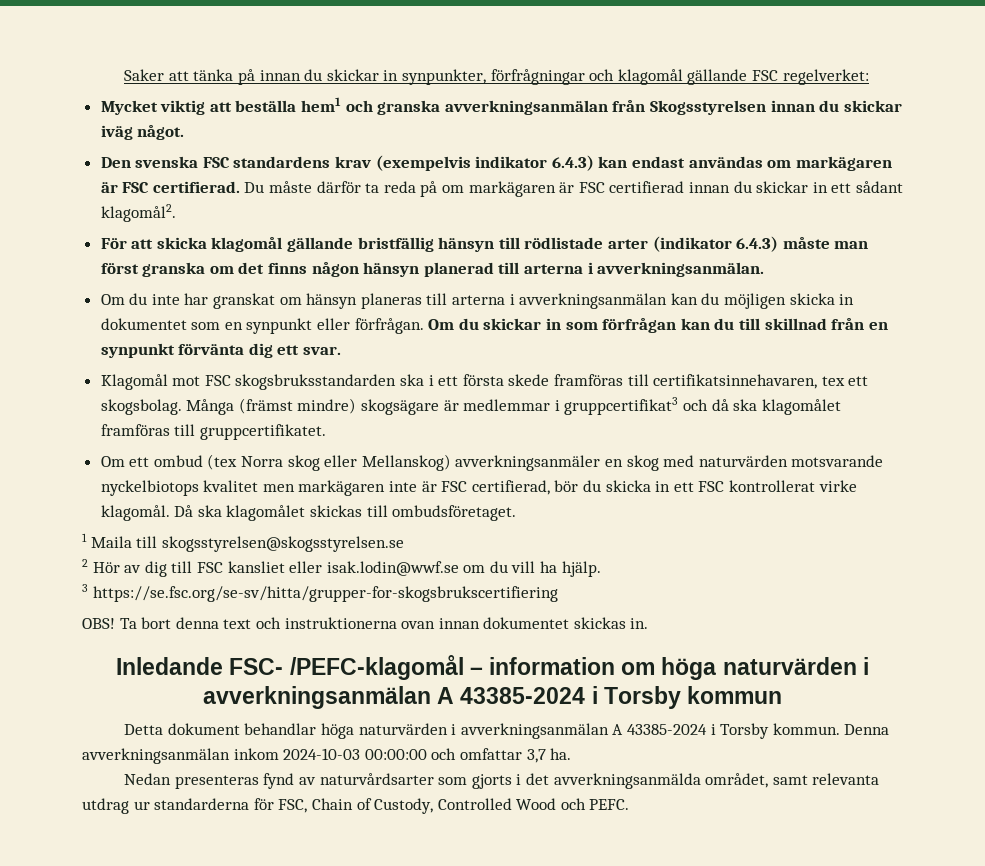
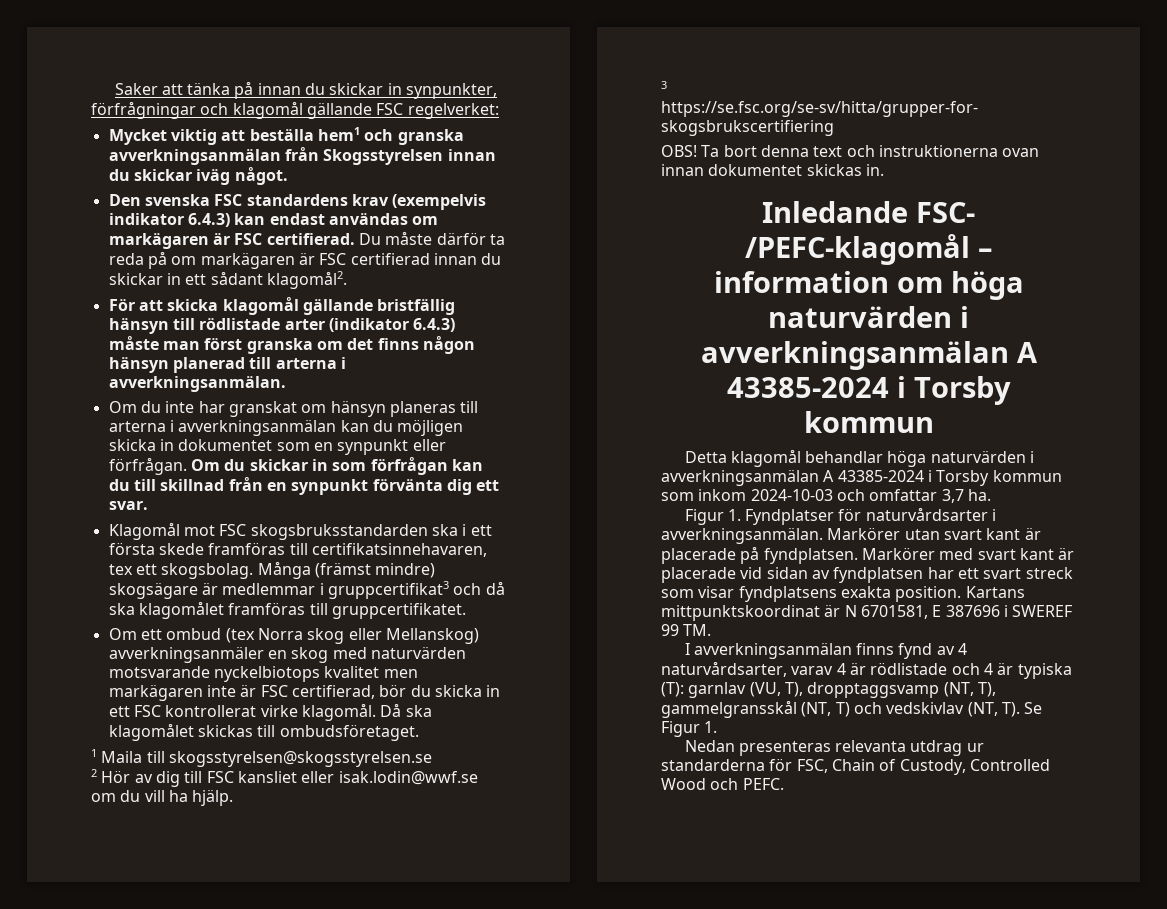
[167,723,240,735] dokument -> [730,449,801,467] klagomål
[772,723,890,735] [82,748,230,764] kommun. Denna avverkningsanmälan -> [992,470,1062,482] [661,492,694,501] kommun som
[364,749,427,760] 00:00:00 -> (833, 495) none
[124,773,808,789] Nedan presenteras fynd av naturvårdsarter som gjorts i det avverkningsanmälda området, samt -> [684,507,997,525] [661,527,1041,544] [661,546,1075,564] [661,567,1073,583] [661,586,1025,602] [661,604,1073,621] [661,624,712,636] [684,642,968,659] [661,661,1072,679] [661,682,996,698] [661,700,1043,718] [661,721,718,737] [684,740,831,756] Figur 1. Fyndplatser för naturvårdsarter i avverkningsanmälan. Markörer utan svart kant är placerade på fyndplatsen. Markörer med svart kant är placerade vid sidan av fyndplatsen har ett svart streck som visar fyndplatsens exakta position. Kartans mittpunktskoordinat är N 6701581, E 387696 i SWEREF 99 TM. // I avverkningsanmälan finns fynd av 4 naturvårdsarter, varav 4 är rödlistade och 4 är typiska (T): garnlav (VU, T), dropptaggsvamp (NT, T), gammelgransskål (NT, T) och vedskivlav (NT, T). Se Figur 1. // Nedan presenteras

